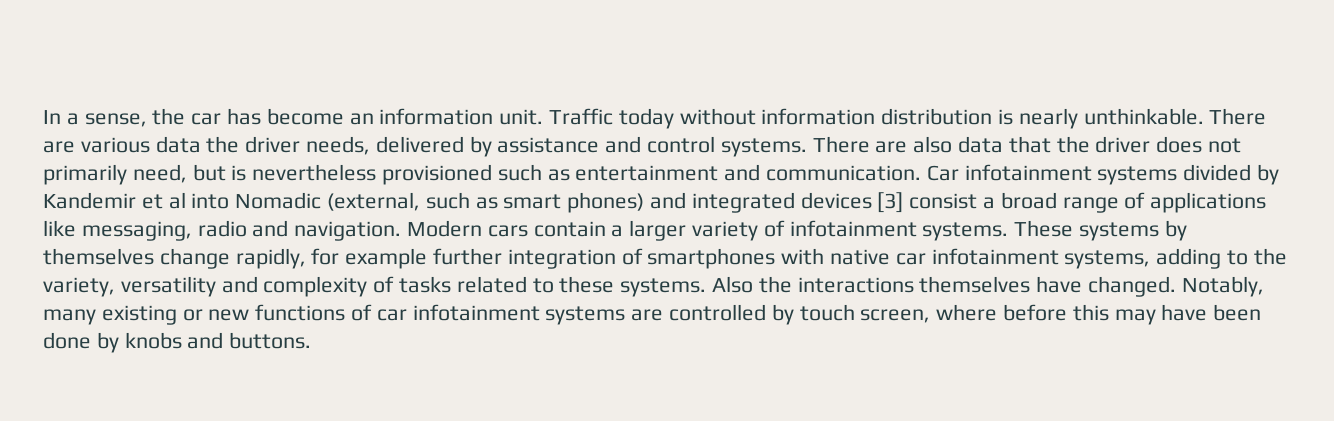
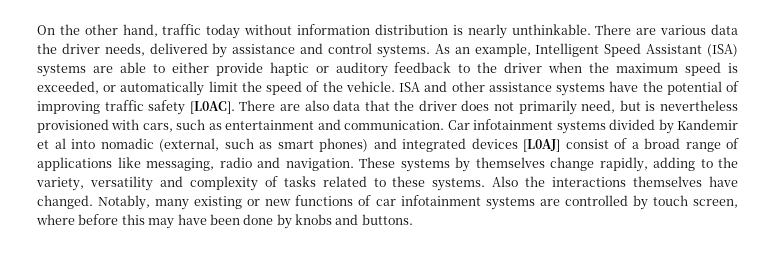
[43,108,614,127] In a sense, the car has become an information unit. Traffic -> [37,24,202,37] On the other hand, traffic
(807, 147) none -> [434,43,739,57] [37,62,739,77] [37,81,740,96] [37,100,235,115] As an example, Intelligent Speed Assistant (ISA) systems are able to either provide haptic or auditory feedback to the driver when the maximum speed is exceeded, or automatically limit the speed of the vehicle. ISA and other assistance systems have the potential of improving traffic safety [L0AC].
(493, 174) none -> [111,119,173,132] with cars,
[235,192,322,209] Nomadic -> [100,138,154,149] nomadic
[877,192,978,213] [3] consist -> [523,138,627,152] [L0AJ] consist of
[407,220,1009,241] Modern cars contain a larger variety of infotainment systems. -> (354, 164) none
[311,248,1151,269] for example further integration of smartphones with native car infotainment systems, -> (648, 164) none

